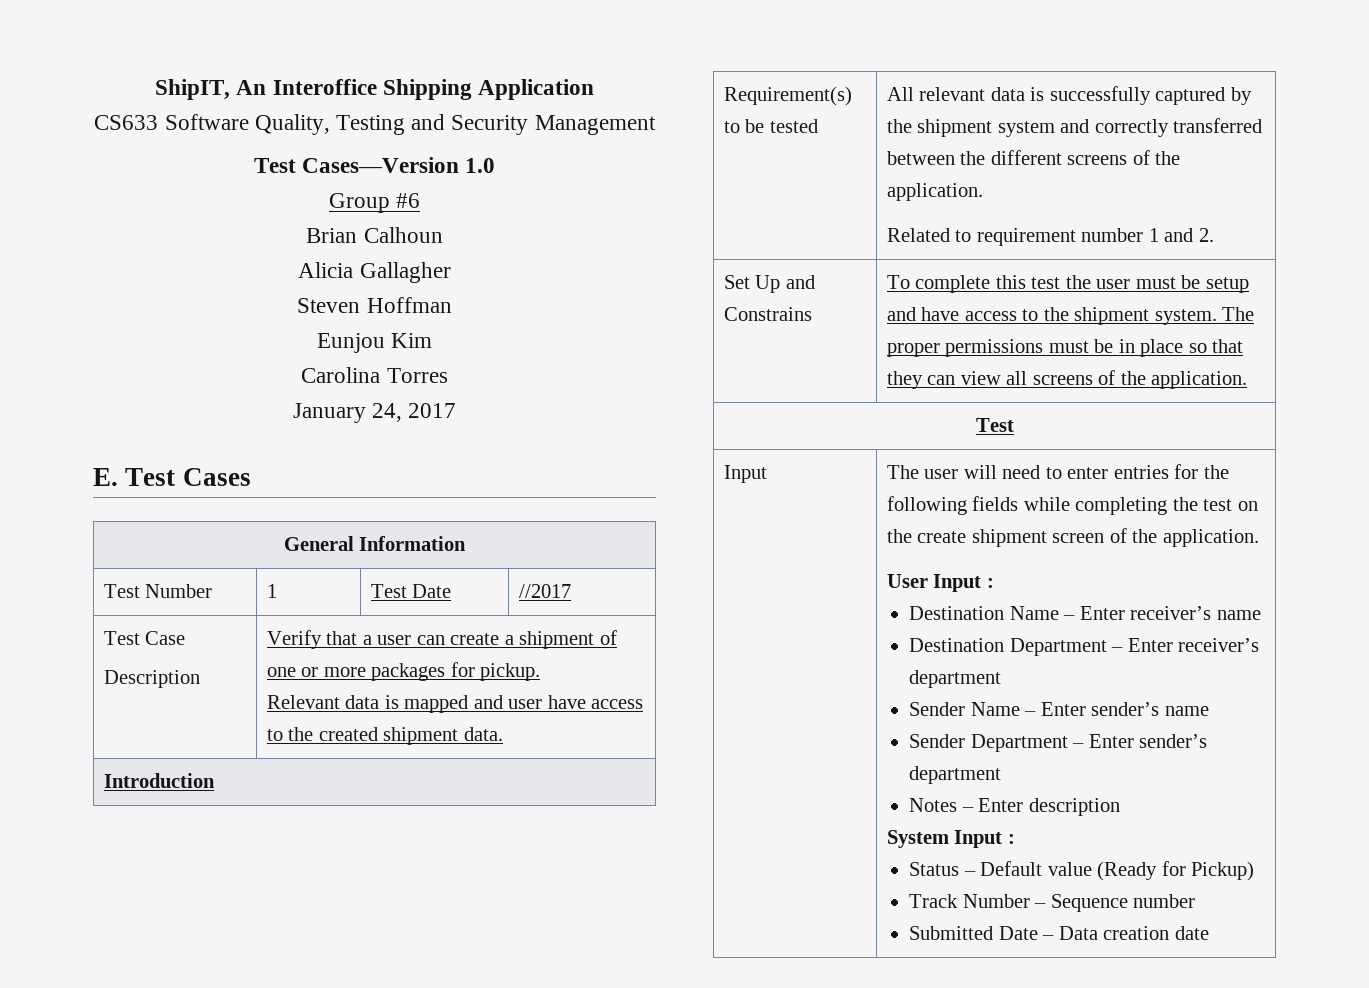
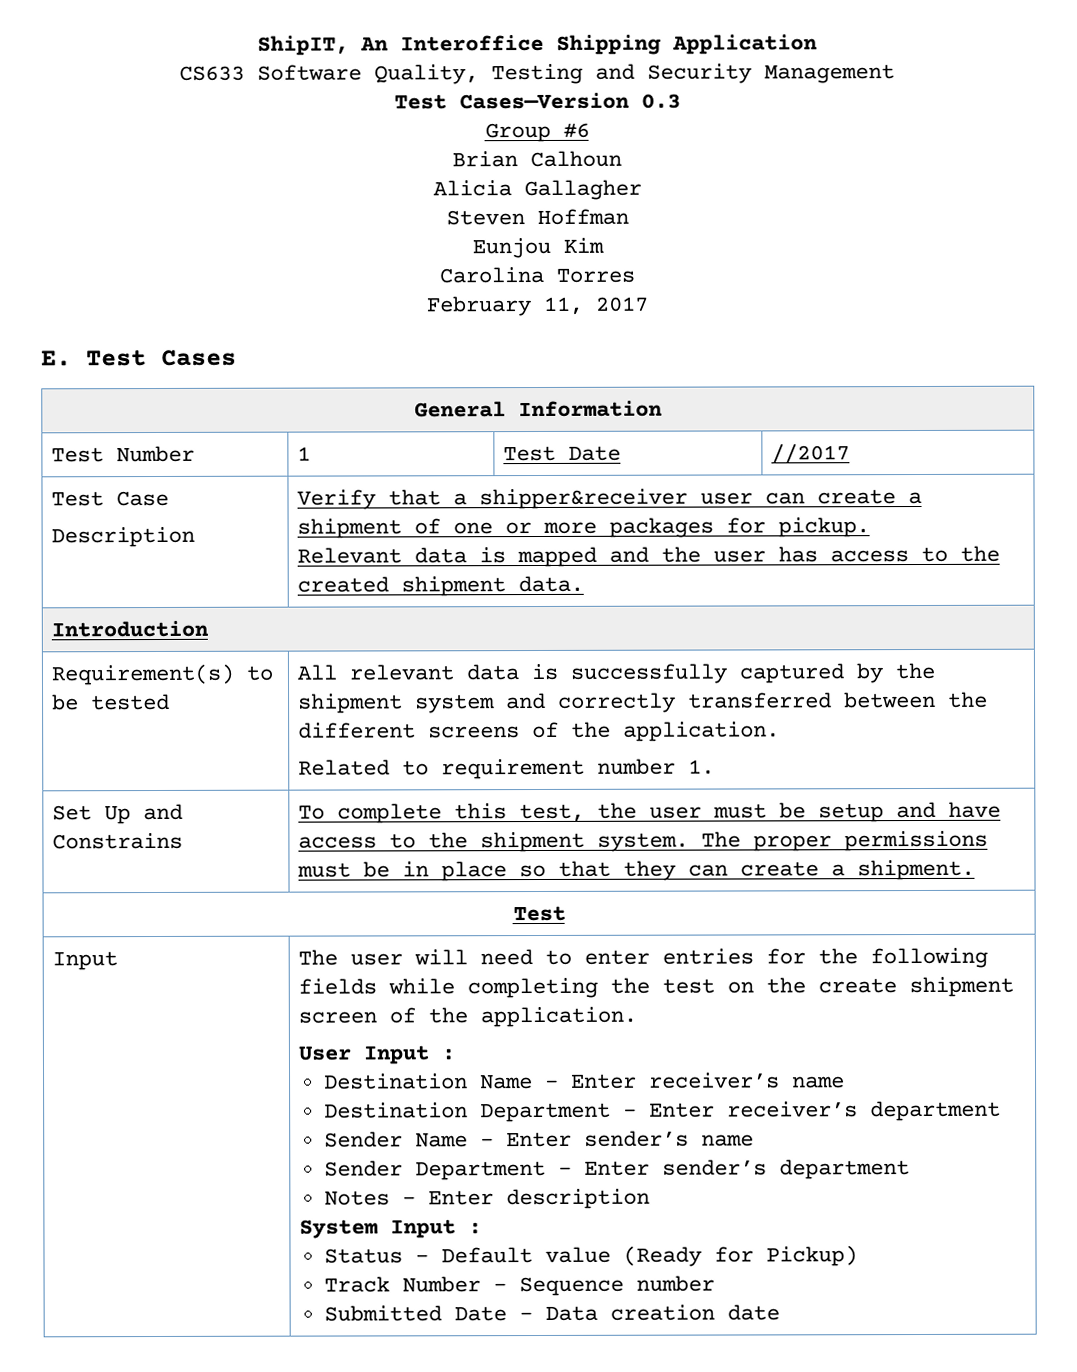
[465,158,496,173] 1.0 -> [640,93,681,109] 0.3
[292,403,402,423] January 24, -> [426,296,584,317] February 11,
(372, 640) none -> [479,488,689,510] shipper&receiver
[508,695,586,709] user have -> [661,546,819,563] the user has
[1148,228,1214,242] 1 and 2. -> [688,759,716,775] 1.
[1031,277,1061,289] test -> [519,803,586,823] test,
[960,370,1248,389] view all screens of the application. -> [740,859,976,881] create a shipment.

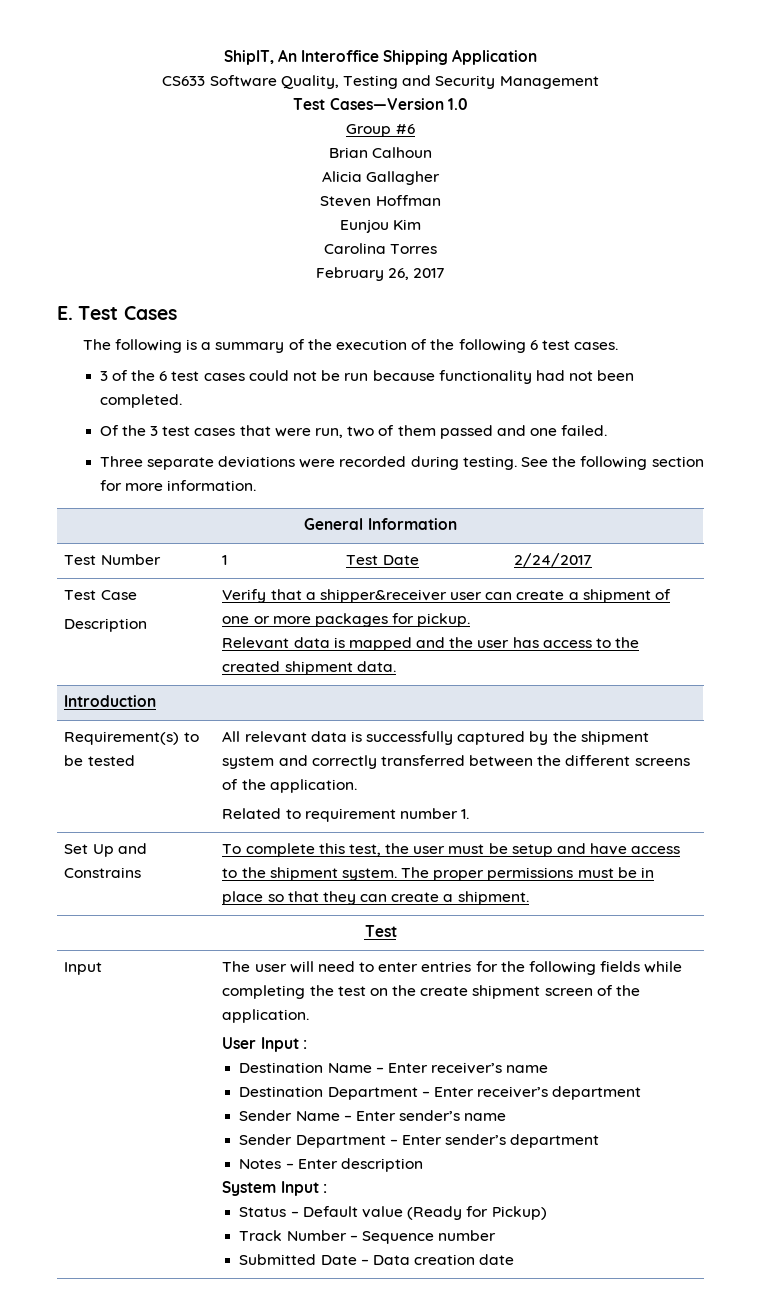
[640,93,681,109] 0.3 -> [447,98,468,110] 1.0
[543,296,584,315] 11, -> [388,268,409,280] 26,
(237, 357) none -> [82,339,619,353] [99,370,635,384] [99,394,182,408] [99,425,608,439] [99,456,704,470] [99,480,257,491] // The following is a summary of the execution of the following 6 test cases. // 3 of the 6 test cases could not be run because functionality had not been completed. // Of the 3 test cases that were run, two of them passed and one failed. // Three separate deviations were recorded during testing. See the following section for more information.
[771,443,851,464] //2017 -> [514,553,593,567] 2/24/2017

